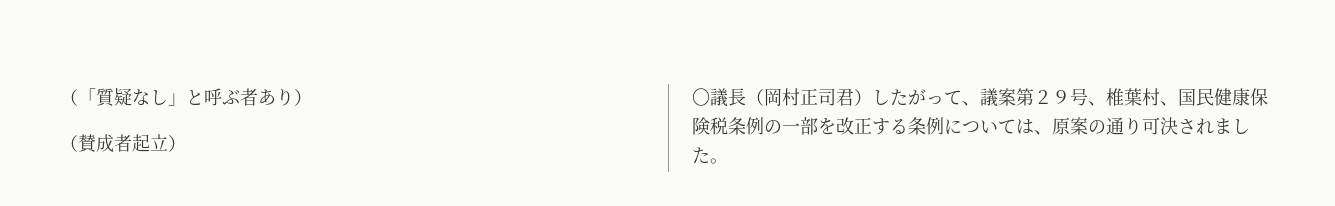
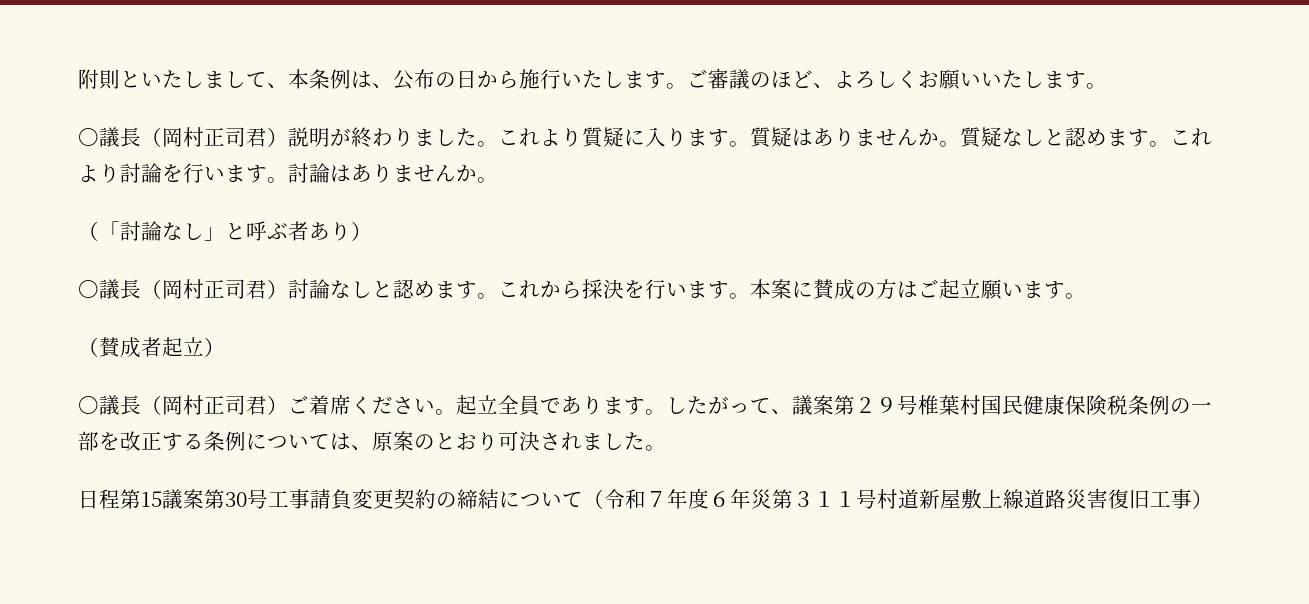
[60,87,132,107] （「質疑 -> [78,69,1107,90] [78,127,1212,148] [78,163,498,183] [78,221,162,241] 附則といたしまして、本条例は、公布の日から施行いたします。ご審議のほど、よろしくお願いいたします。 // 〇議長（岡村正司君）説明が終わりました。これより質疑に入ります。質疑はありませんか。質疑なしと認めます。これより討論を行います。討論はありませんか。 // （「討論
(312, 97) none -> [78,279,1086,300] // 〇議長（岡村正司君）討論なしと認めます。これから採決を行います。本案に賛成の方はご起立願います。
(872, 97) none -> [288,395,666,415] ご着席ください。起立全員であります。
[1088,88,1178,106] 、椎葉村、 -> [918,395,981,415] 椎葉村
[1106,117,1124,135] 通 -> [435,433,477,450] とお
(728, 161) none -> [78,488,1213,510] // 日程第15議案第30号工事請負変更契約の締結について（令和７年度６年災第３１１号村道新屋敷上線道路災害復旧工事）

